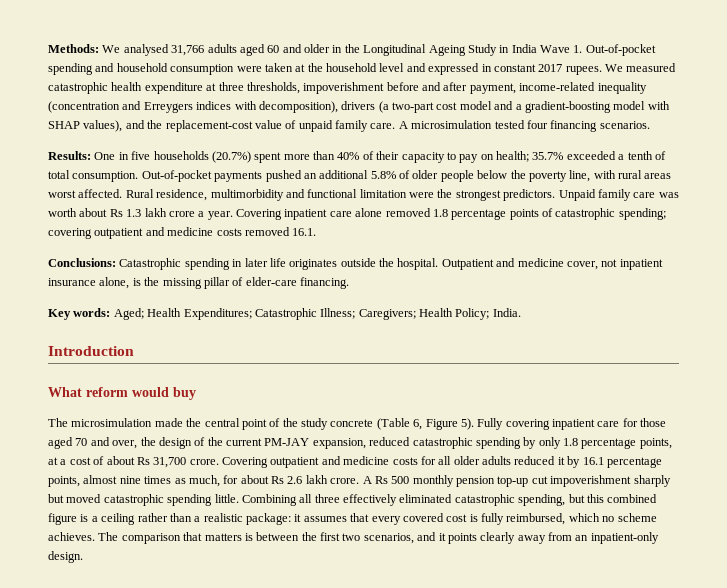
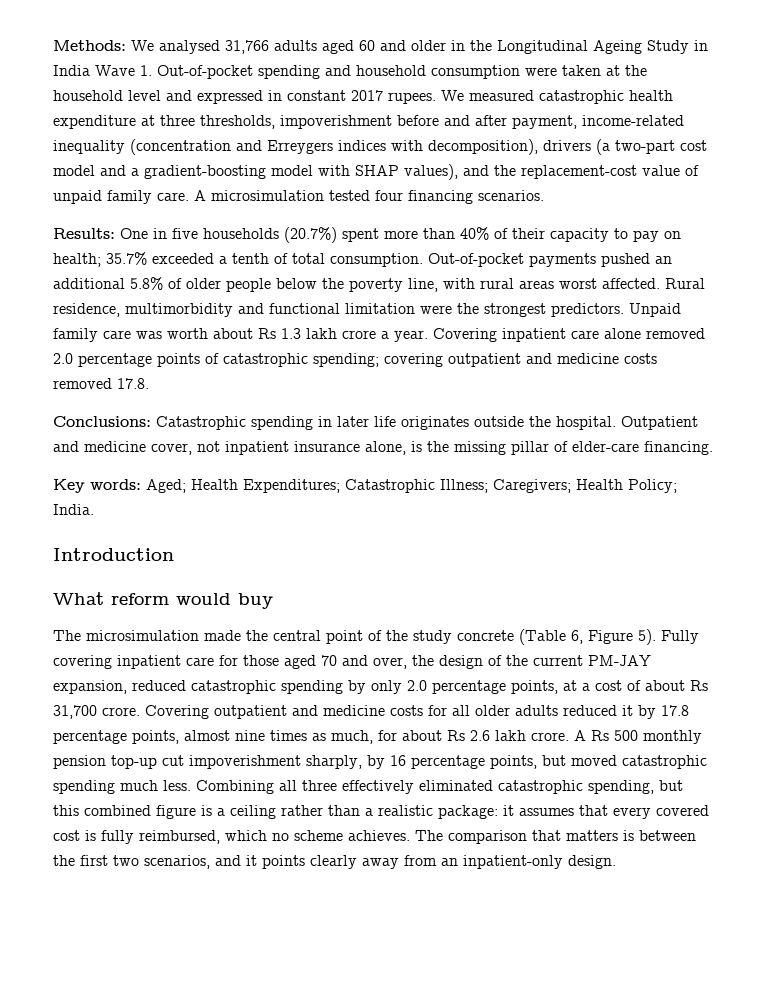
[432,209,448,217] 1.8 -> [53,353,73,364] 2.0
[292,228,317,236] 16.1. -> [117,378,149,389] 17.8.
[563,438,578,446] 1.8 -> [407,680,427,691] 2.0
[582,457,604,465] 16.1 -> [661,705,689,716] 17.8
[633,475,671,487] sharply -> [306,755,537,769] sharply, by 16 percentage points,
[214,494,239,503] little. -> [120,780,191,791] much less.

